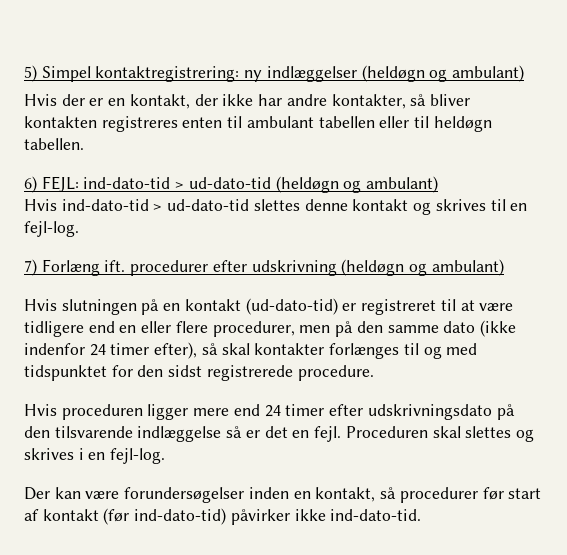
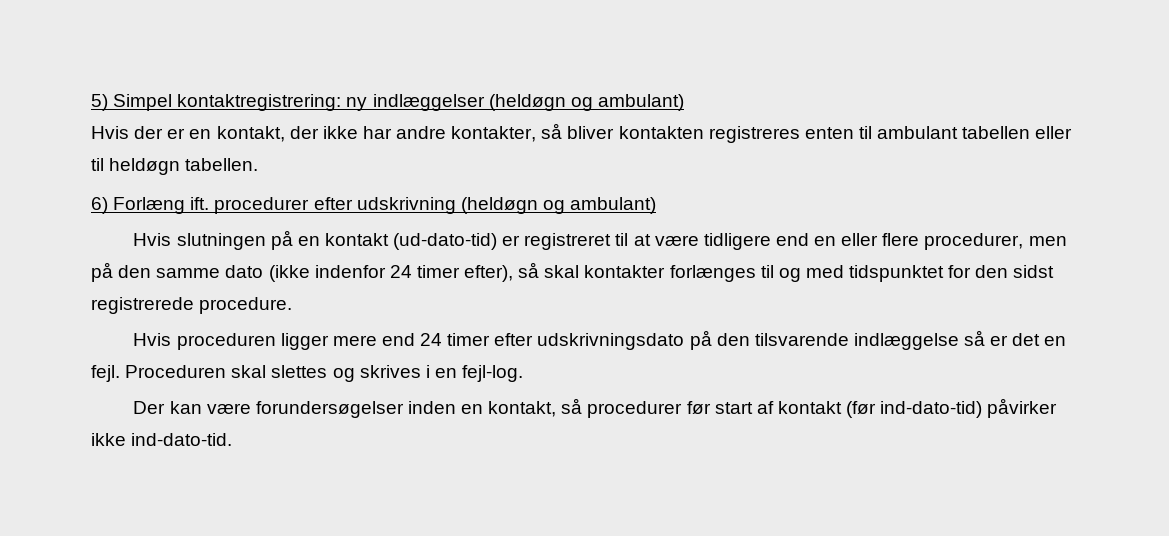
[41,176,439,193] [24,199,528,215] [24,221,79,237] [24,259,37,276] FEJL: ind-dato-tid > ud-dato-tid (heldøgn og ambulant) // Hvis ind-dato-tid > ud-dato-tid slettes denne kontakt og skrives til en fejl-log. // 7) -> (108, 205) none

